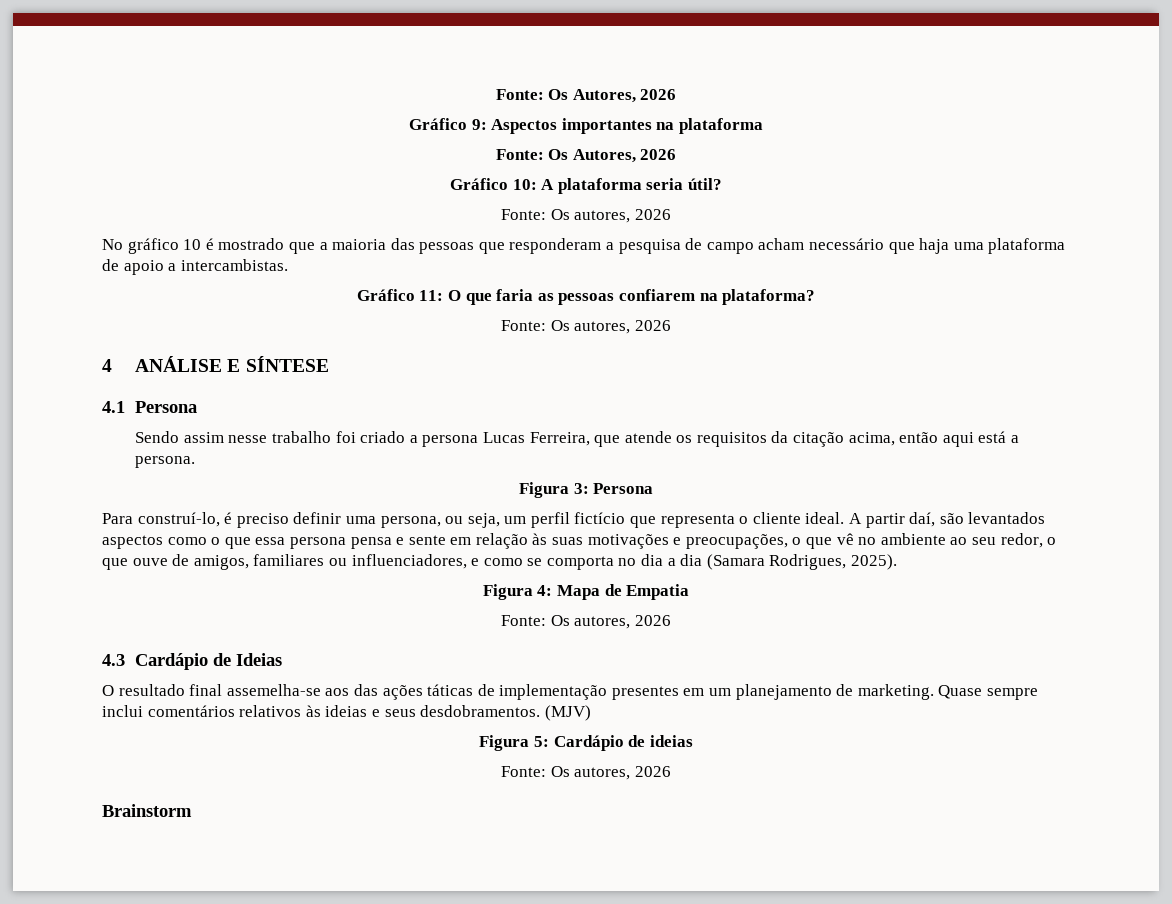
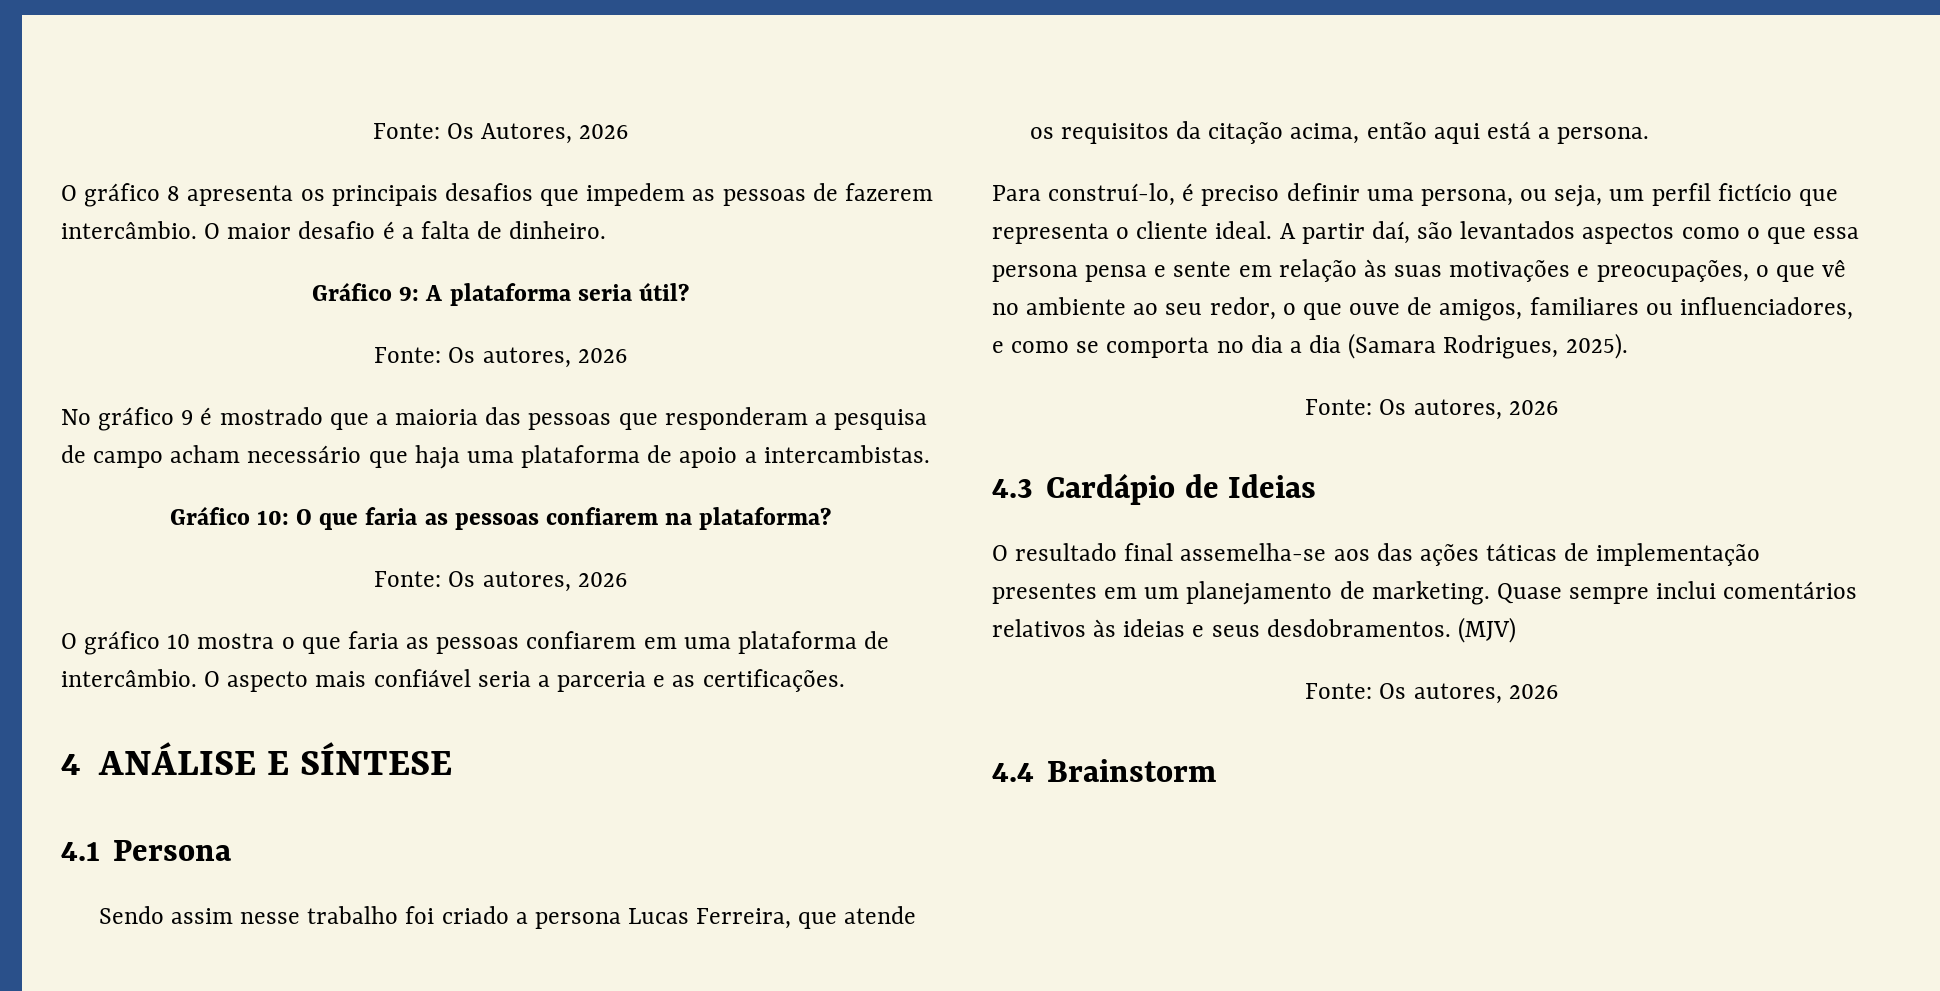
[495,89,677,103] [409,118,763,134] [495,149,677,163] [450,178,537,190] Fonte: Os Autores, 2026 // Gráfico 9: Aspectos importantes na plataforma // Fonte: Os Autores, 2026 // Gráfico 10: -> [372,123,629,144] [61,183,933,207] [61,221,607,239] [312,282,420,301] Fonte: Os Autores, 2026 // O gráfico 8 apresenta os principais desafios que impedem as pessoas de fazerem intercâmbio. O maior desafio é a falta de dinheiro. // Gráfico 9:
[183,239,202,250] 10 -> [181,410,194,425] 9
[419,290,444,301] 11: -> [256,510,289,525] 10:
(671, 325) none -> [61,631,890,655] [61,669,845,692] // O gráfico 10 mostra o que faria as pessoas confiarem em uma plataforma de intercâmbio. O aspecto mais confiável seria a parceria e as certificações.
[518,482,654,498] // Figura 3: Persona -> (1650, 135) none
[482,584,690,600] // Figura 4: Mapa de Empatia -> (1628, 346) none
[479,735,693,751] [501,766,671,780] // Figura 5: Cardápio de ideias // Fonte: Os autores, 2026 // -> [1305,683,1558,704] [992,763,1034,782] // Fonte: Os autores, 2026 // 4.4

